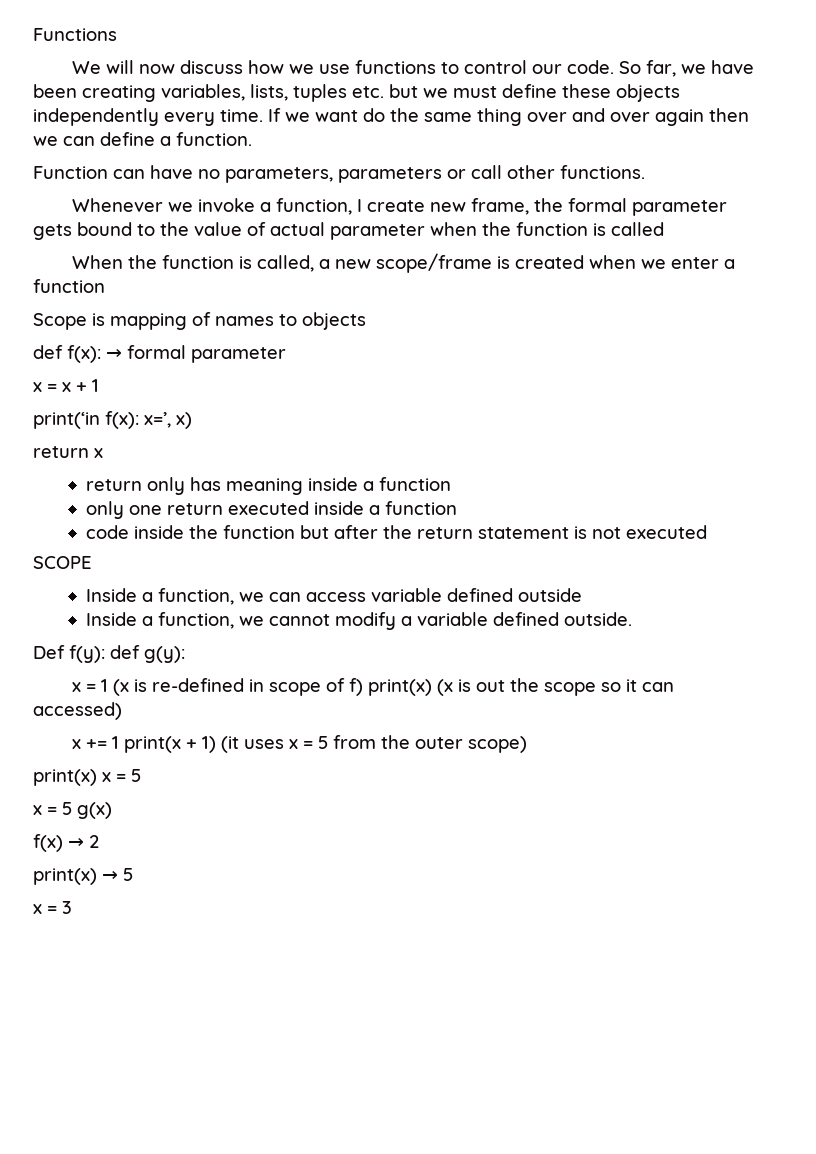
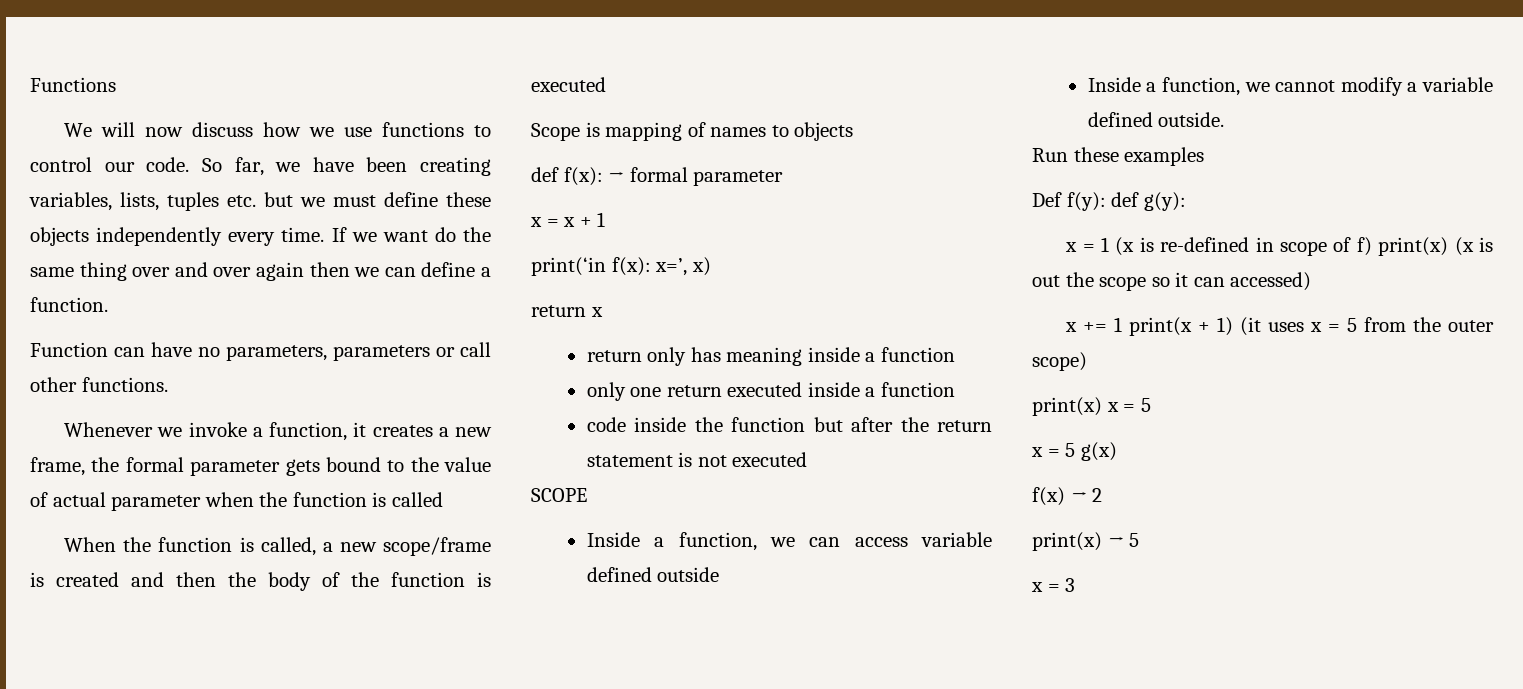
[357,199,426,212] I create -> [353,422,449,437] it creates a
[589,255,736,269] [33,279,105,293] when we enter a function -> [131,572,491,591] [531,77,606,92] and then the body of the function is executed
(632, 619) none -> [1032,147,1205,166] // Run these examples

